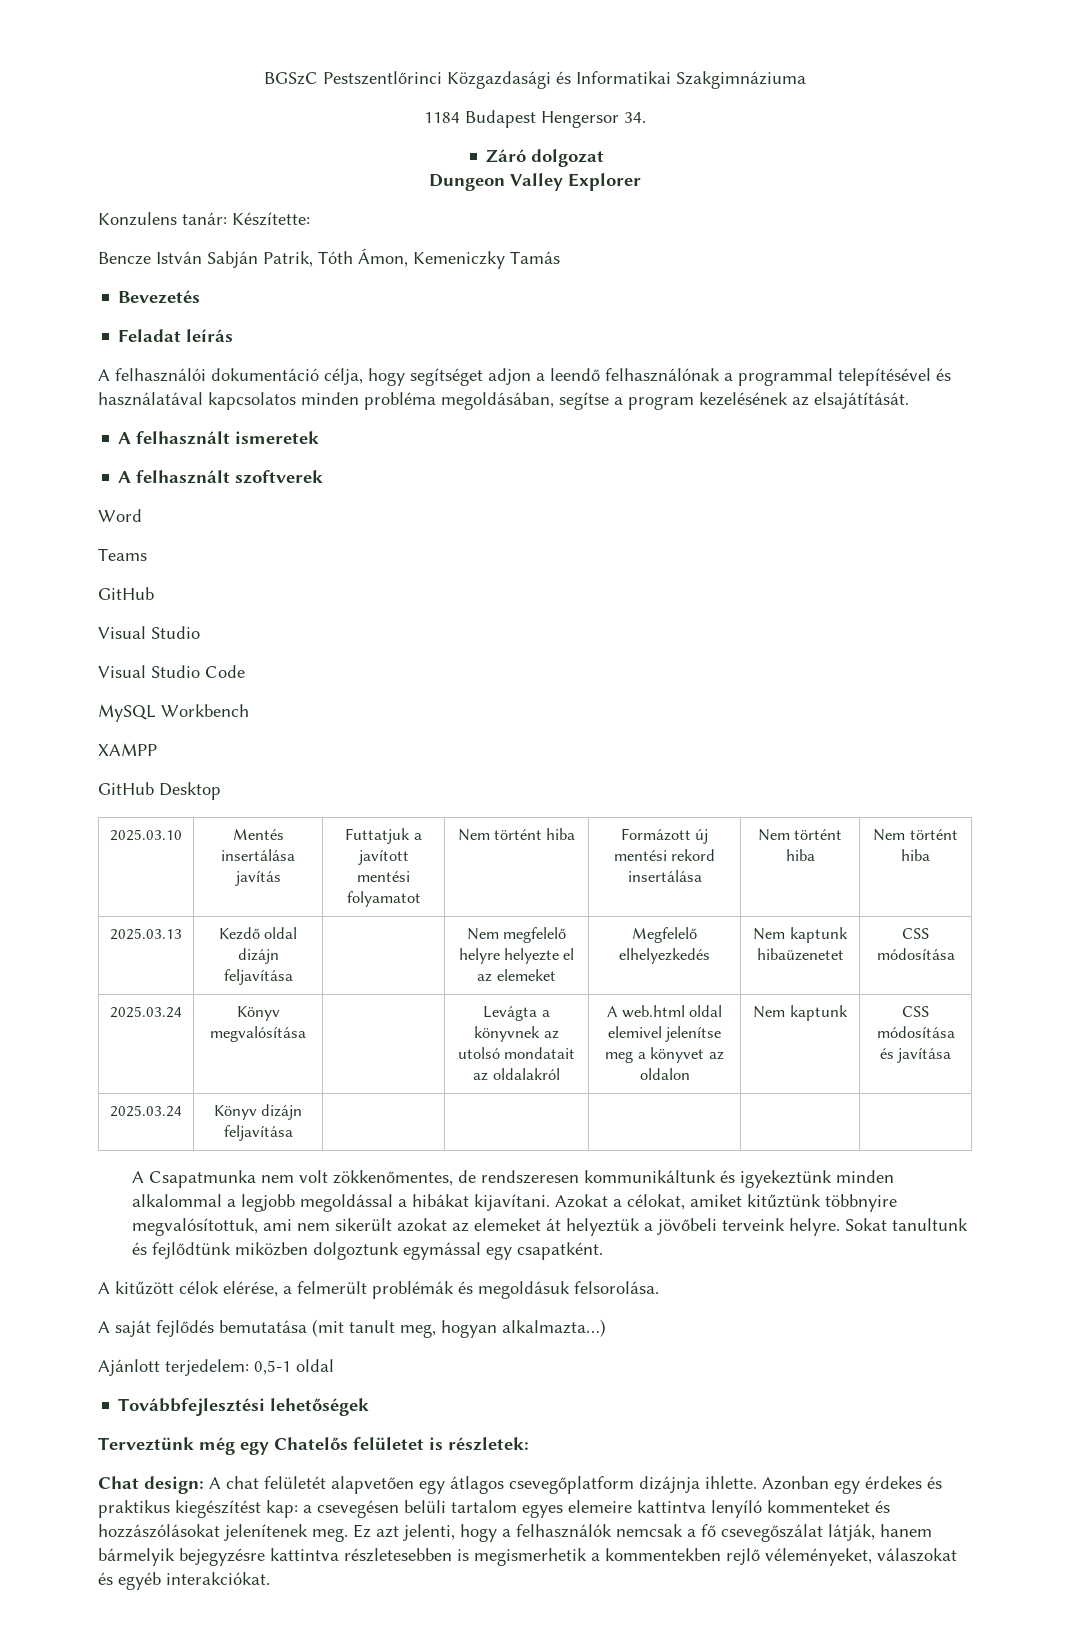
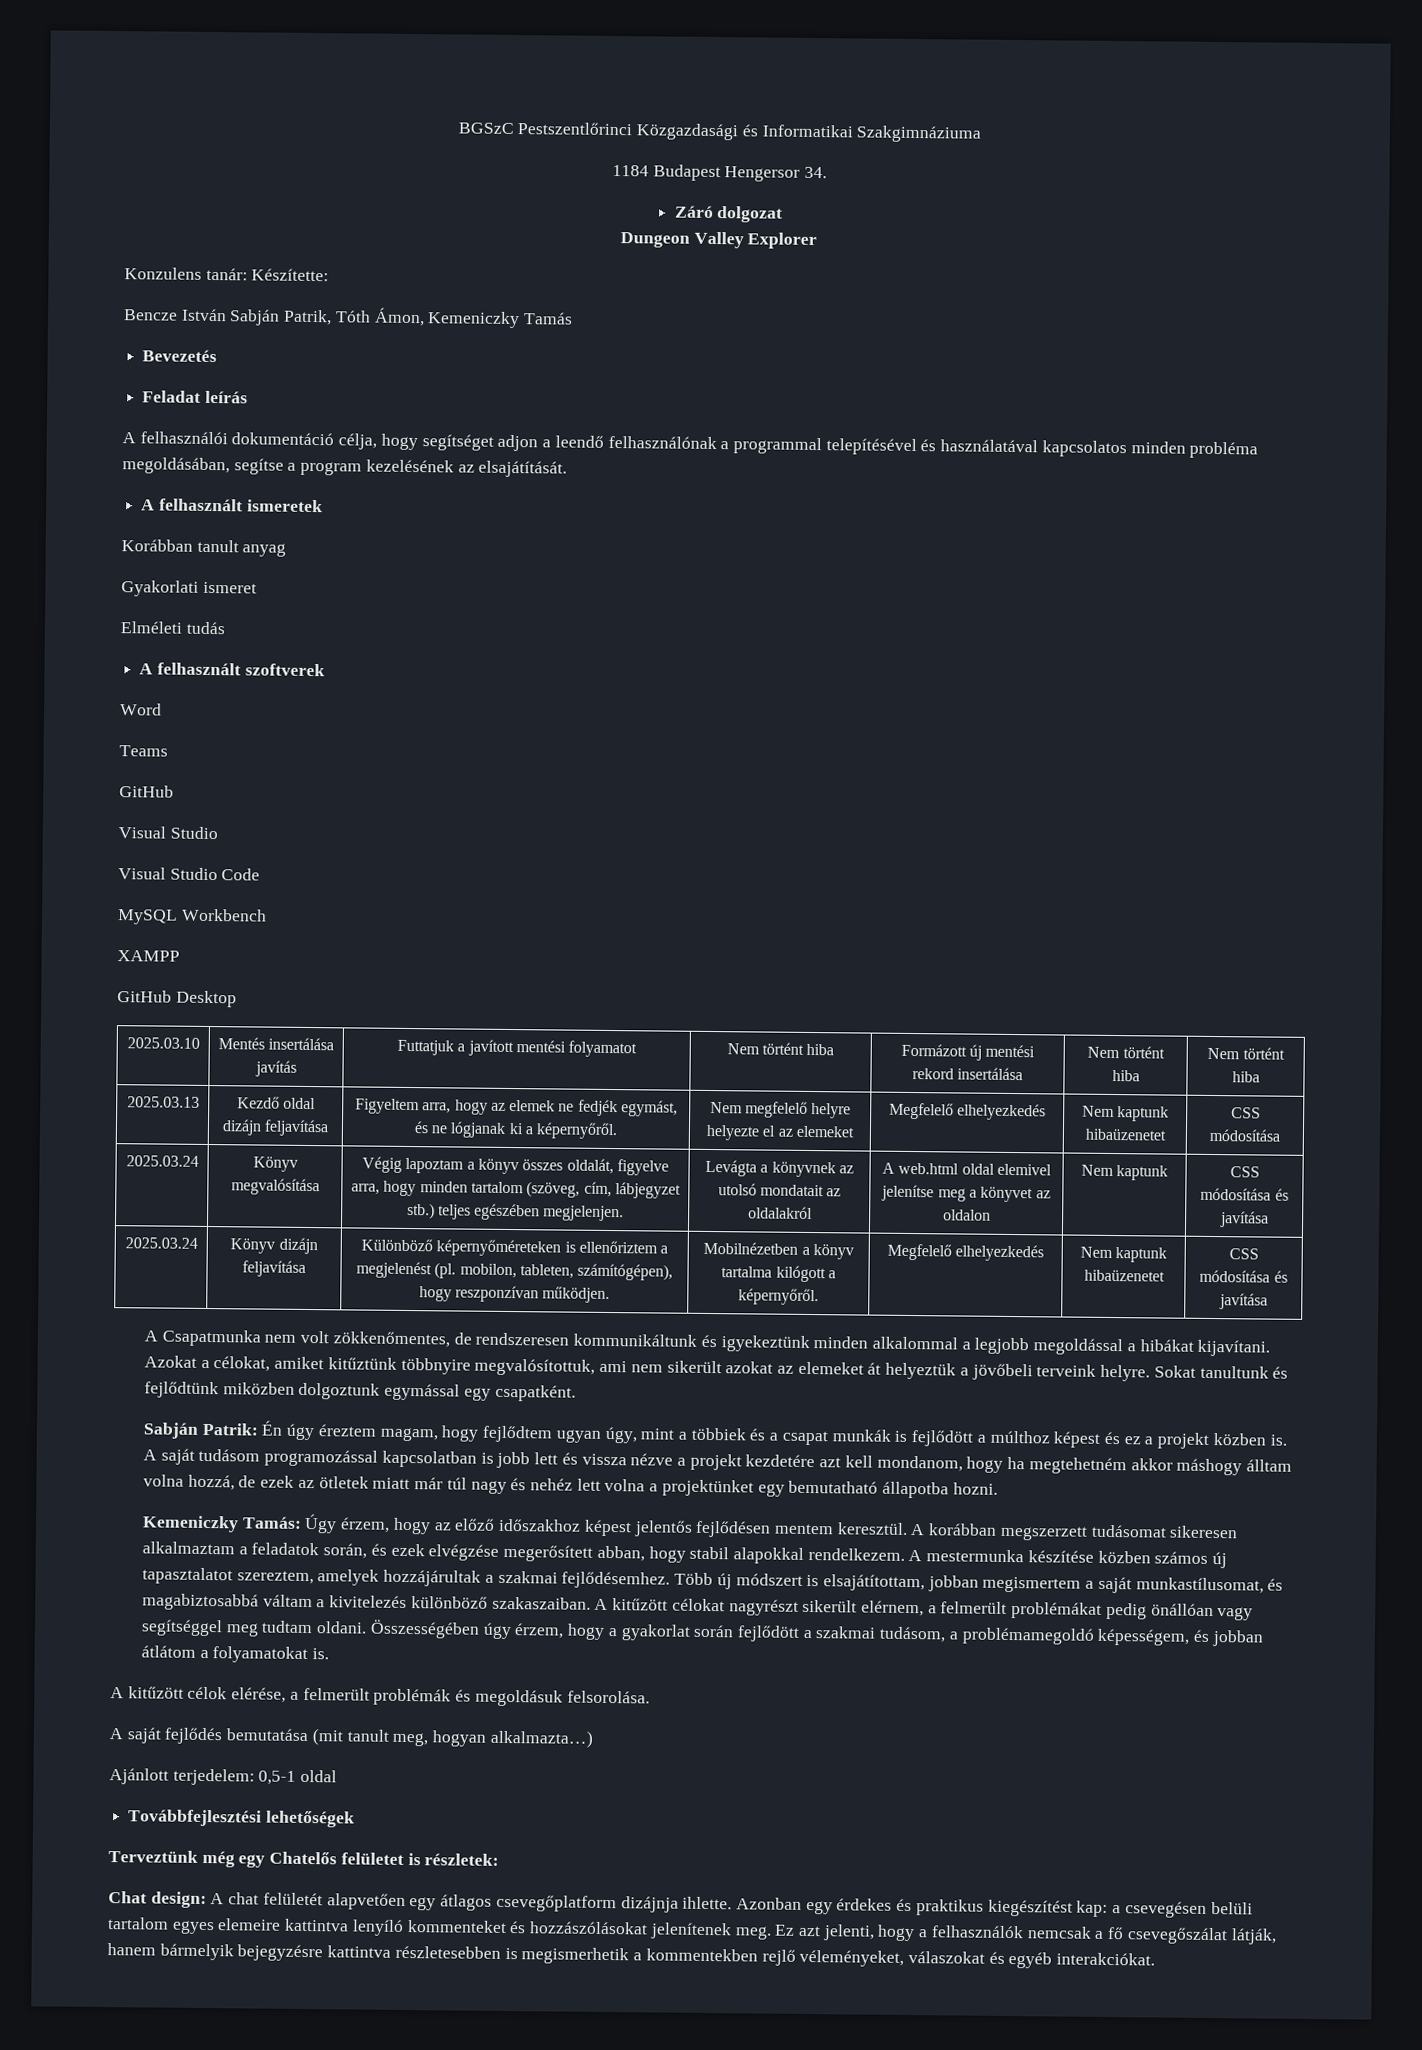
(320, 437) none -> [121,539,287,557] [121,580,257,597] [120,621,225,635] // Korábban tanult anyag // Gyakorlati ismeret // Elméleti tudás
(293, 977) none -> [354,1098,679,1117] [413,1121,619,1140] Figyeltem arra, hogy az elemek ne fedjék egymást, és ne lógjanak ki a képernyőről.
(306, 1034) none -> [362,1156,669,1176] [351,1180,681,1199] [406,1202,625,1222] Végig lapoztam a könyv összes oldalát, figyelve arra, hogy minden tartalom (szöveg, cím, lábjegyzet stb.) teljes egészében megjelenjen.
(293, 1133) | | | | -> [360,1238,669,1257] [355,1261,674,1281] [418,1285,611,1304] [703,1241,854,1260] [721,1265,836,1283] [738,1288,819,1306] [886,1243,1045,1262] [1079,1246,1168,1263] [1083,1269,1165,1282] [1228,1248,1259,1260] [1199,1269,1288,1283] [1218,1293,1268,1310] Különböző képernyőméreteken is ellenőriztem a megjelenést (pl. mobilon, tableten, számítógépen), hogy reszponzívan működjen. | Mobilnézetben a könyv tartalma kilógott a képernyőről. | Megfelelő elhelyezkedés | Nem kaptunk hibaüzenetet | CSS módosítása és javítása
(604, 1251) none -> [143,1420,1287,1449] [143,1448,1292,1476] [143,1474,998,1499] [142,1513,1239,1541] [142,1541,1228,1569] [142,1567,1284,1594] [142,1593,1254,1621] [141,1619,1264,1647] [141,1645,330,1664] // Sabján Patrik: Én úgy éreztem magam, hogy fejlődtem ugyan úgy, mint a többiek és a csapat munkák is fejlődött a múlthoz képest és ez a projekt közben is. A saját tudásom programozással kapcsolatban is jobb lett és vissza nézve a projekt kezdetére azt kell mondanom, hogy ha megtehetném akkor máshogy álltam volna hozzá, de ezek az ötletek miatt már túl nagy és nehéz lett volna a projektünket egy bemutatható állapotba hozni. // Kemeniczky Tamás: Úgy érzem, hogy az előző időszakhoz képest jelentős fejlődésen mentem keresztül. A korábban megszerzett tudásomat sikeresen alkalmaztam a feladatok során, és ezek elvégzése megerősített abban, hogy stabil alapokkal rendelkezem. A mestermunka készítése közben számos új tapasztalatot szereztem, amelyek hozzájárultak a szakmai fejlődésemhez. Több új módszert is elsajátítottam, jobban megismertem a saját munkastílusomat, és magabiztosabbá váltam a kivitelezés különböző szakaszaiban. A kitűzött célokat nagyrészt sikerült elérnem, a felmerült problémákat pedig önállóan vagy segítséggel meg tudtam oldani. Összességében úgy érzem, hogy a gyakorlat során fejlődött a szakmai tudásom, a problémamegoldó képességem, és jobban átlátom a folyamatokat is.

